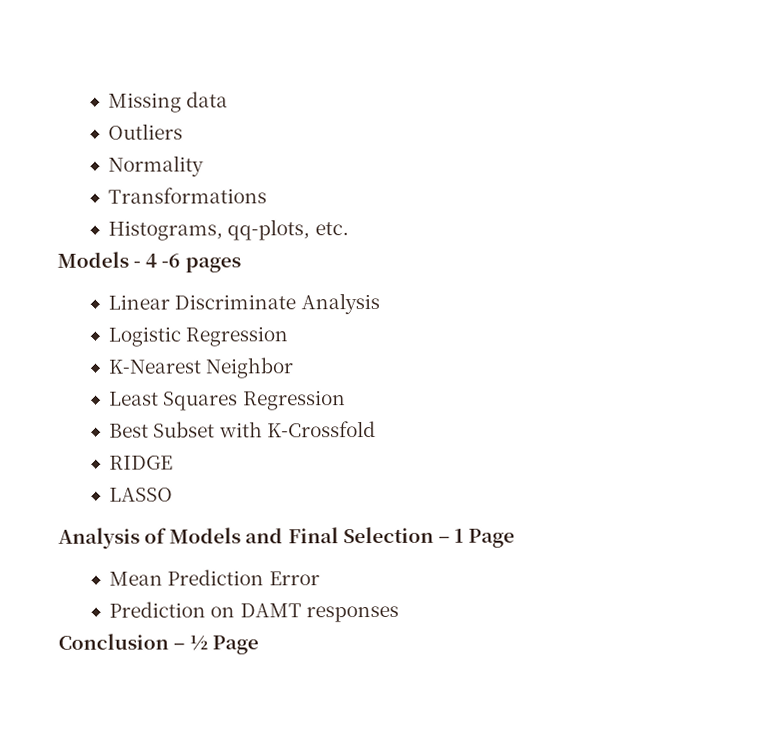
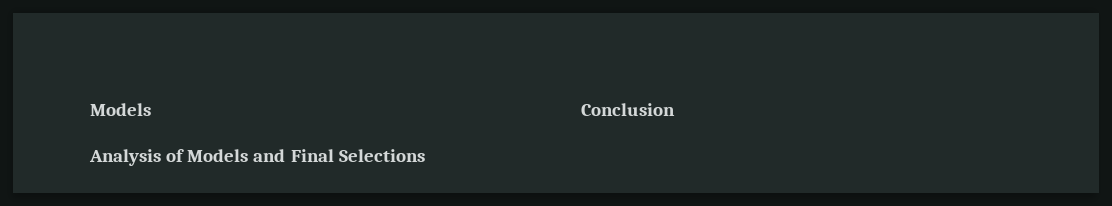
[108,91,229,113] [108,123,184,140] [108,155,205,177] [108,187,268,204] [108,219,349,241] [57,251,241,273] [108,293,380,315] [108,326,289,347] [108,357,295,379] [109,390,346,411] [109,421,376,438] [109,455,174,470] [109,487,174,502] Missing data // Outliers // Normality // Transformations // Histograms, qq-plots, etc. // Models - 4 -6 pages // Linear Discriminate Analysis // Logistic Regression // K-Nearest Neighbor // Least Squares Regression // Best Subset with K-Crossfold // RIDGE // LASSO -> [90,103,151,116] Models
[342,526,516,548] [109,569,320,586] [109,601,399,623] [58,633,260,655] Selection – 1 Page // Mean Prediction Error // Prediction on DAMT responses // Conclusion – ½ Page -> [338,149,425,162] [581,103,675,116] Selections // Conclusion

